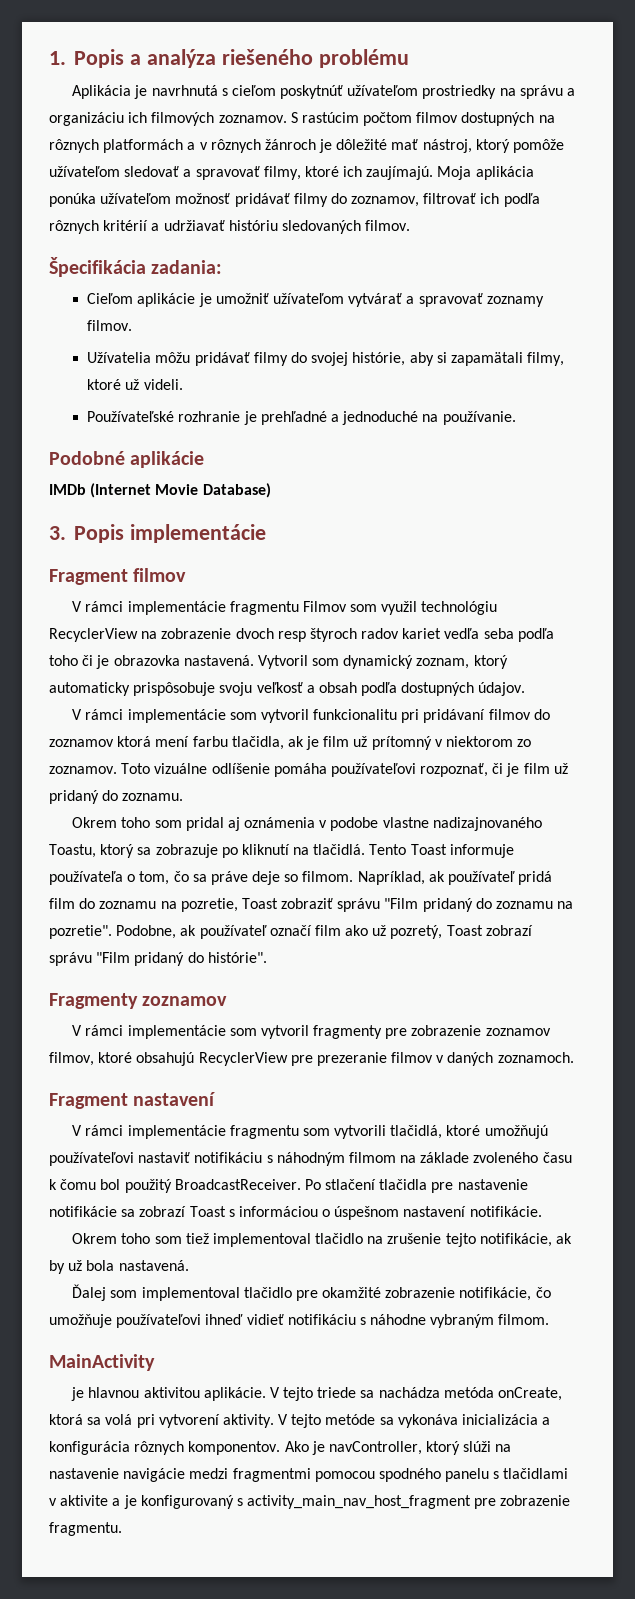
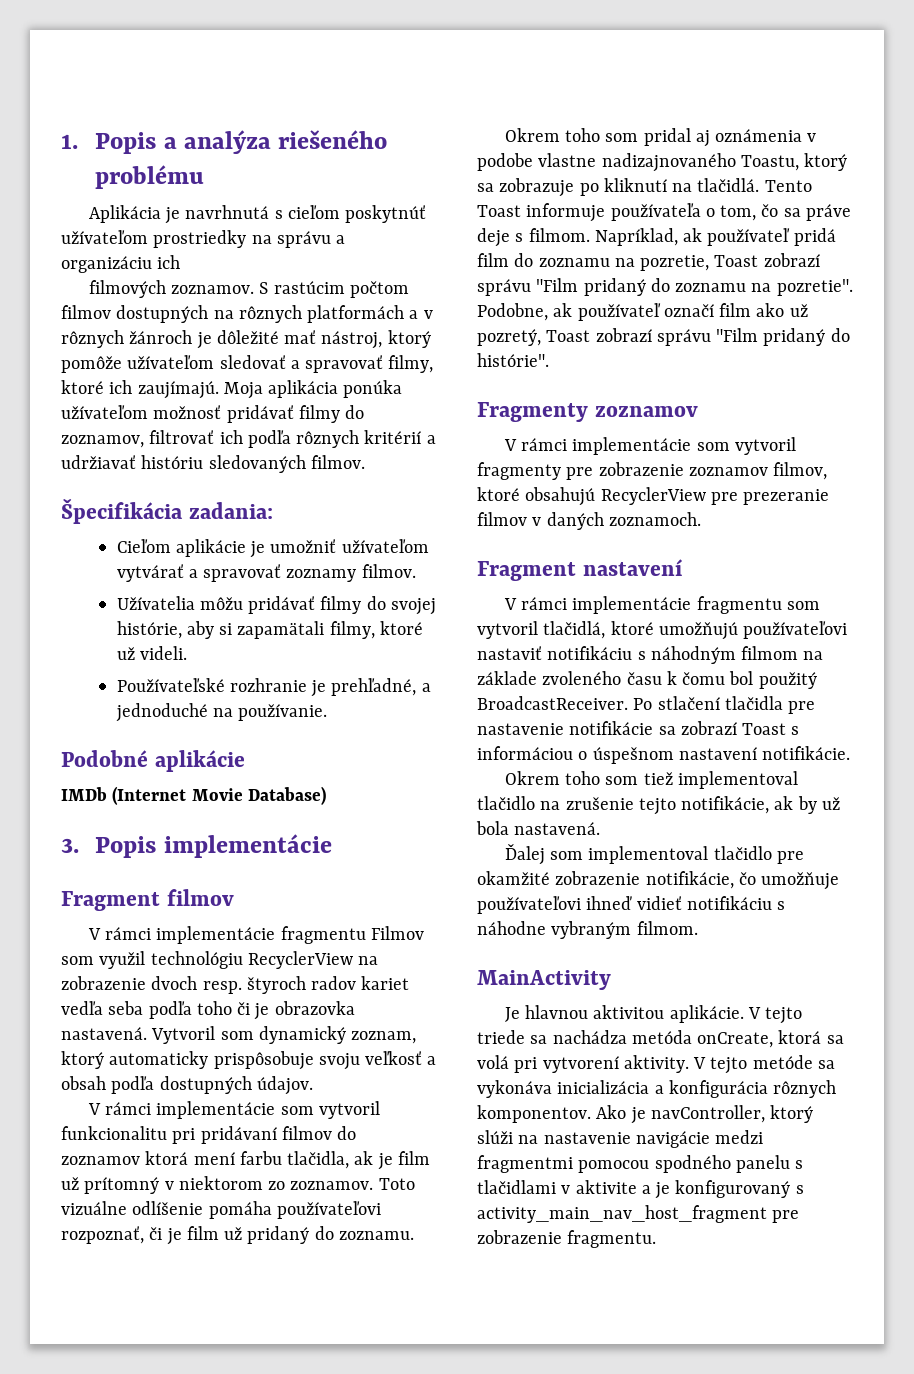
(148, 117) none -> (181, 262) //
[260,411,327,425] prehľadné -> [331,678,417,696] prehľadné,
[277,631,306,642] resp -> [202,981,242,994] resp.
[284,874,299,882] so -> [515,233,524,242] s
[281,898,334,909] zobraziť -> [763,253,820,267] zobrazí
[334,1125,387,1139] vytvorili -> [477,621,538,639] vytvoril
[71,1387,85,1401] je -> [504,1007,520,1022] Je

